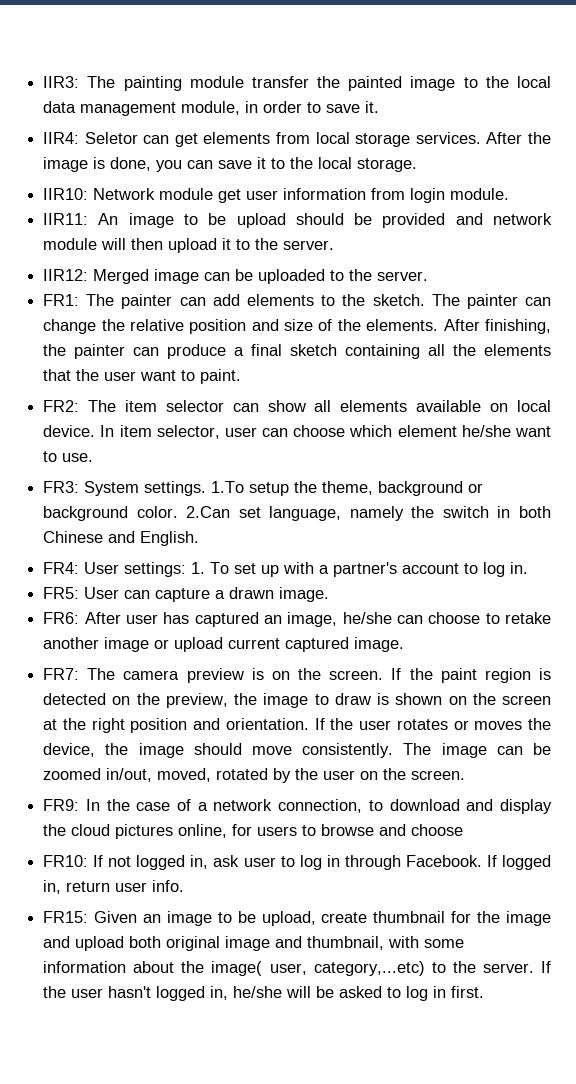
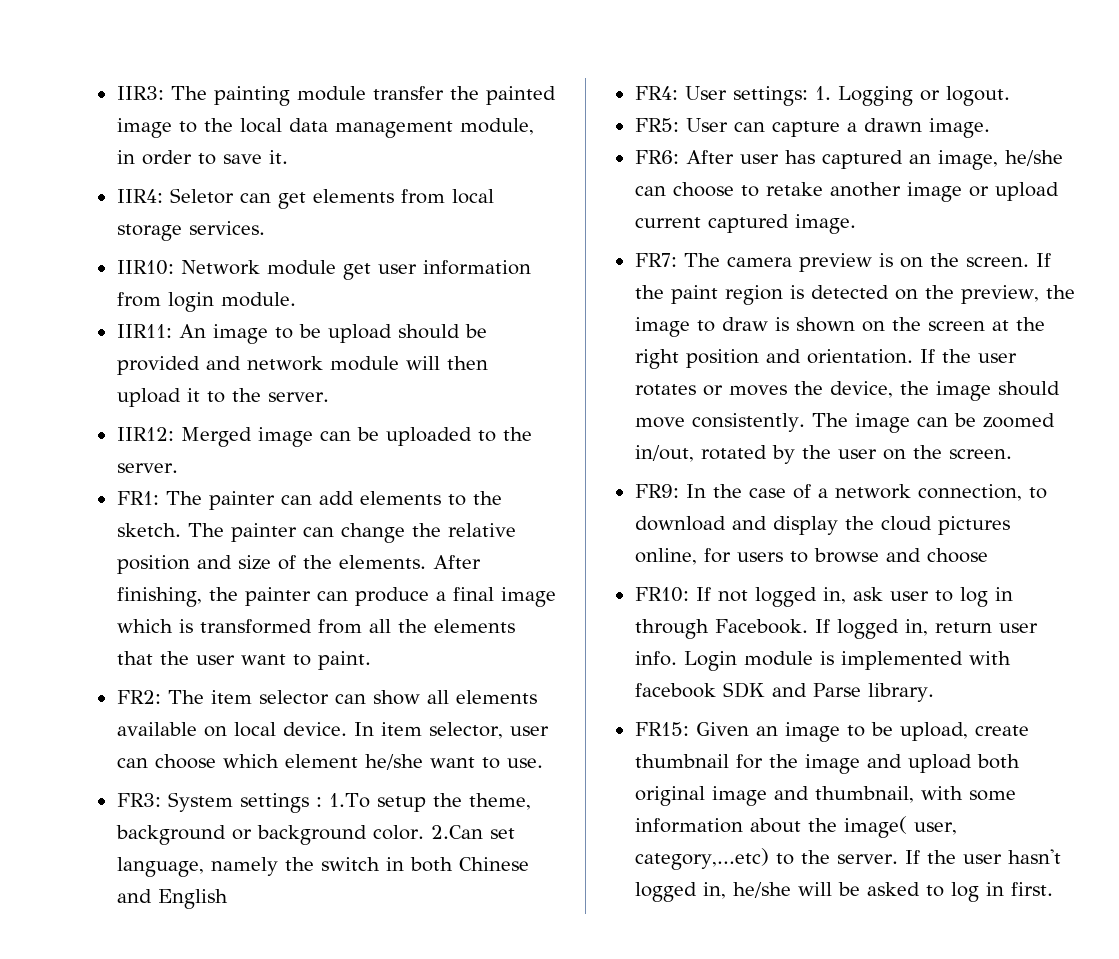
[486,132,551,144] [43,157,418,172] After the image is done, you can save it to the local storage. -> (265, 228) none
[290,344,421,359] sketch containing -> [500,587,556,607] [116,619,362,634] image which is transformed from
[144,481,207,496] settings. -> [239,793,322,813] settings :
[140,531,200,546] English. -> [157,889,228,909] English
[210,562,529,577] To set up with a partner's account to log in. -> [837,86,1010,106] Logging or logout.
[157,768,212,782] moved, -> (694, 453) none
(185, 886) none -> [683,651,1011,671] [634,682,934,702] Login module is implemented with facebook SDK and Parse library.

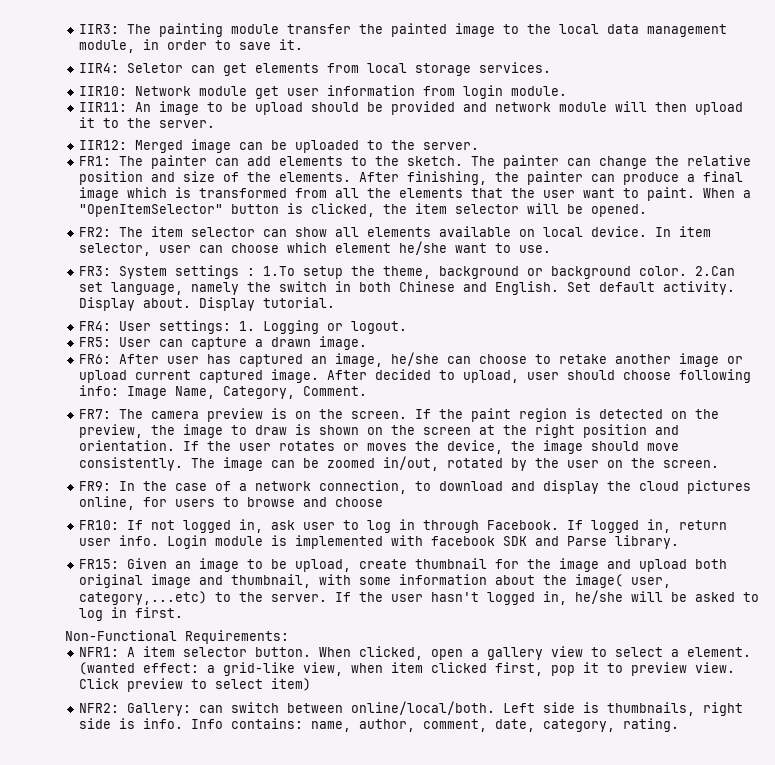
(371, 660) none -> [702,188,751,198] [78,203,647,217] When a "OpenItemSelector" button is clicked, the item selector will be opened.
[157,889,228,909] English -> [494,281,735,295] [78,297,335,311] English. Set default activity. Display about. Display tutorial.
(856, 224) none -> [326,369,751,383] [78,385,367,399] After decided to upload, user should choose following info: Image Name, Category, Comment.
(1053, 889) none -> [65,630,289,644] [78,646,751,660] [78,662,735,676] [78,678,311,692] [78,701,743,716] [78,718,679,732] // Non-Functional Requirements: // NFR1: A item selector button. When clicked, open a gallery view to select a element. (wanted effect: a grid-like view, when item clicked first, pop it to preview view. Click preview to select item) // NFR2: Gallery: can switch between online/local/both. Left side is thumbnails, right side is info. Info contains: name, author, comment, date, category, rating.

